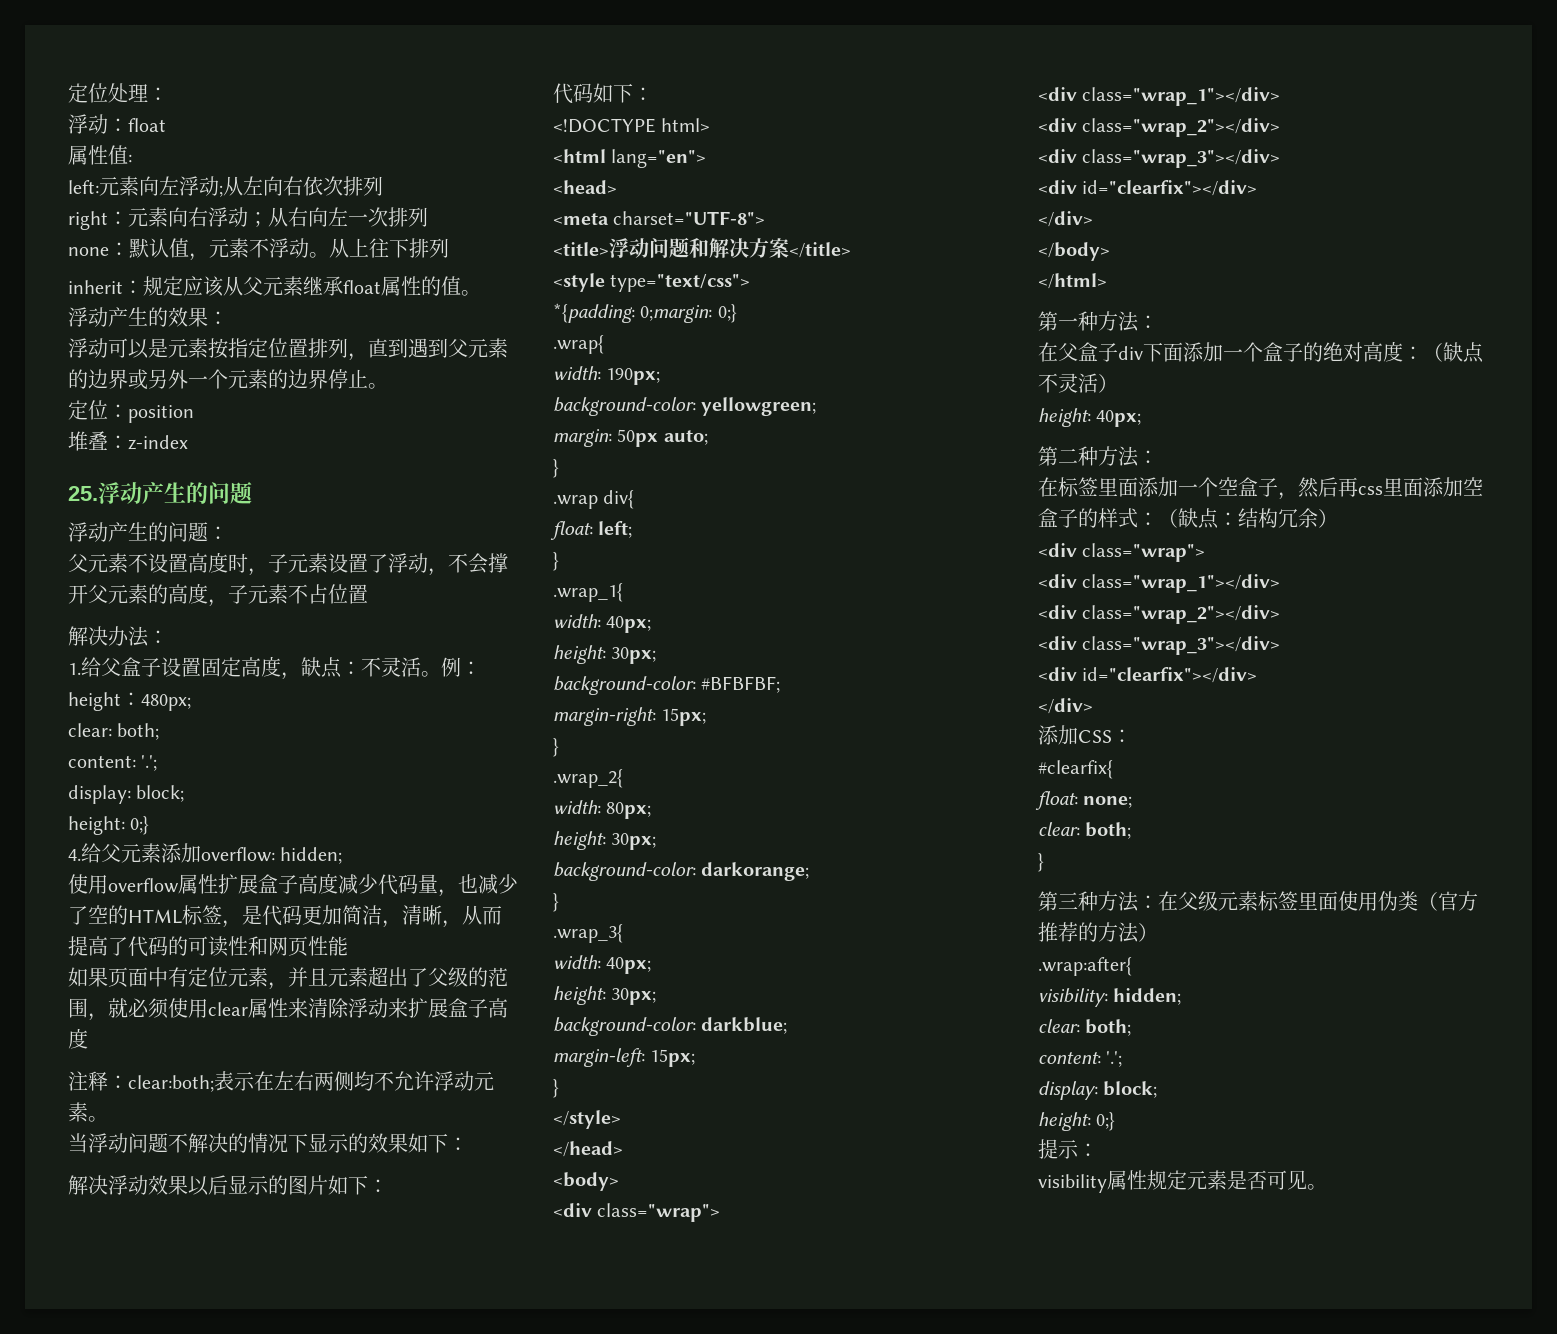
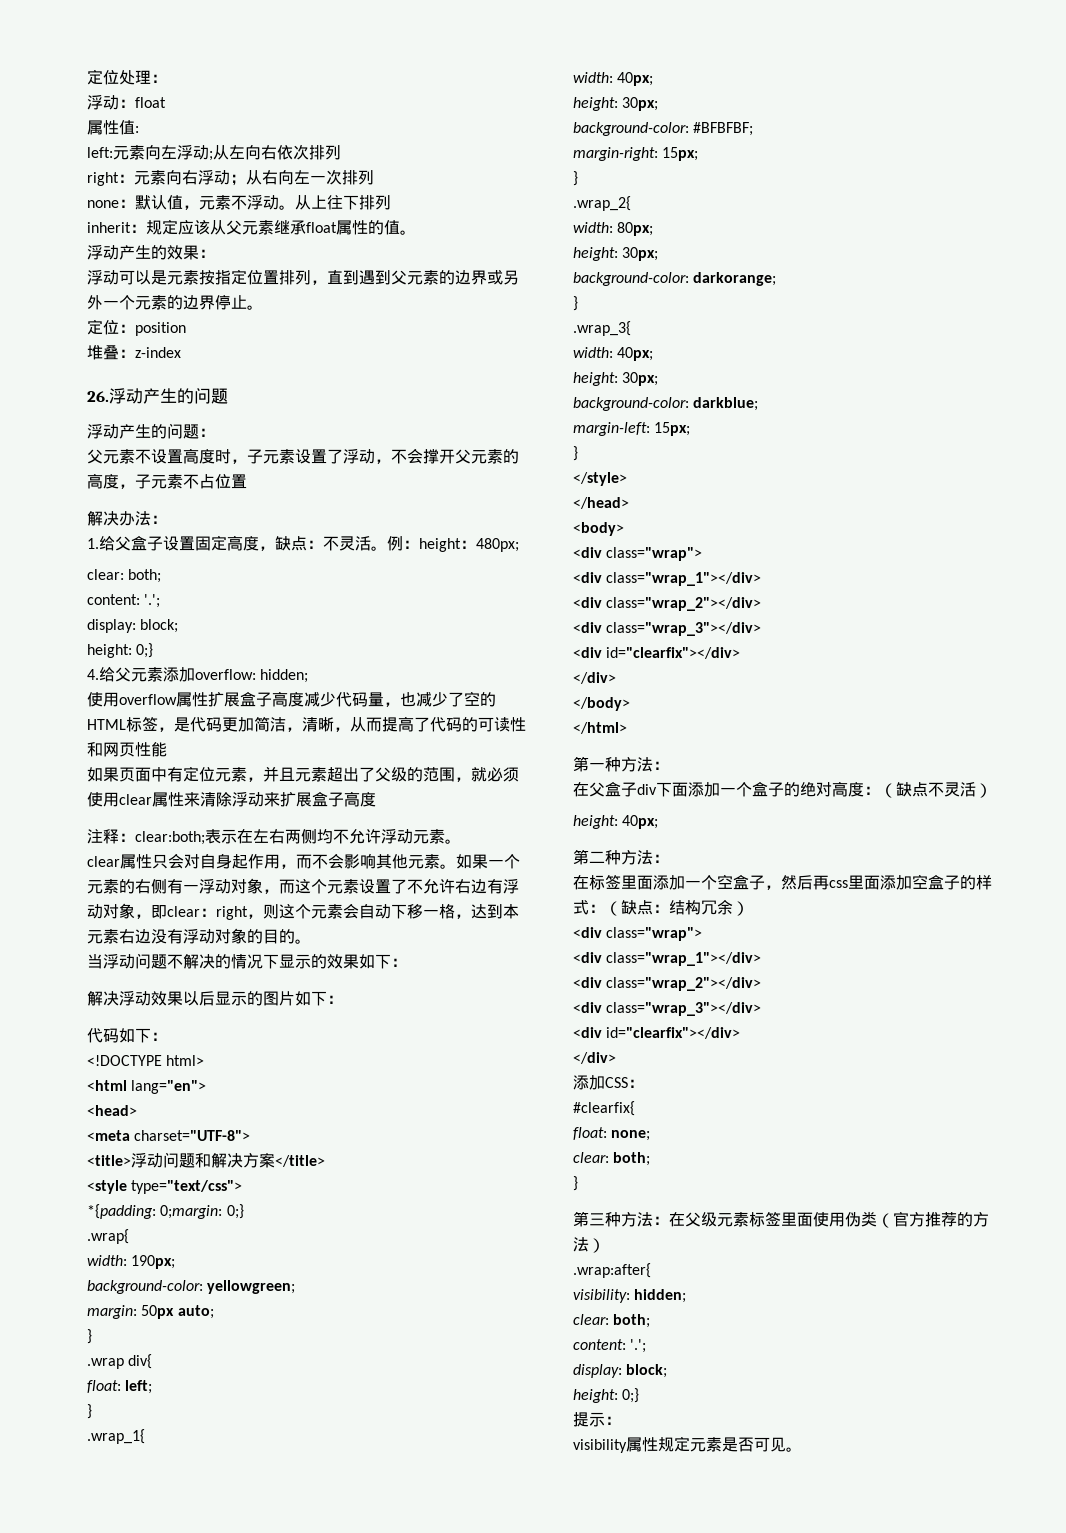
[68,486,98,501] 25. -> [87,391,109,402] 26.
(108, 1119) none -> [87,853,520,869] [87,878,519,894] [87,903,519,920] [87,928,311,944] // clear属性只会对自身起作用，而不会影响其他元素。如果一个元素的右侧有一浮动对象，而这个元素设置了不允许右边有浮动对象，即clear：right，则这个元素会自动下移一格，达到本元素右边没有浮动对象的目的。

